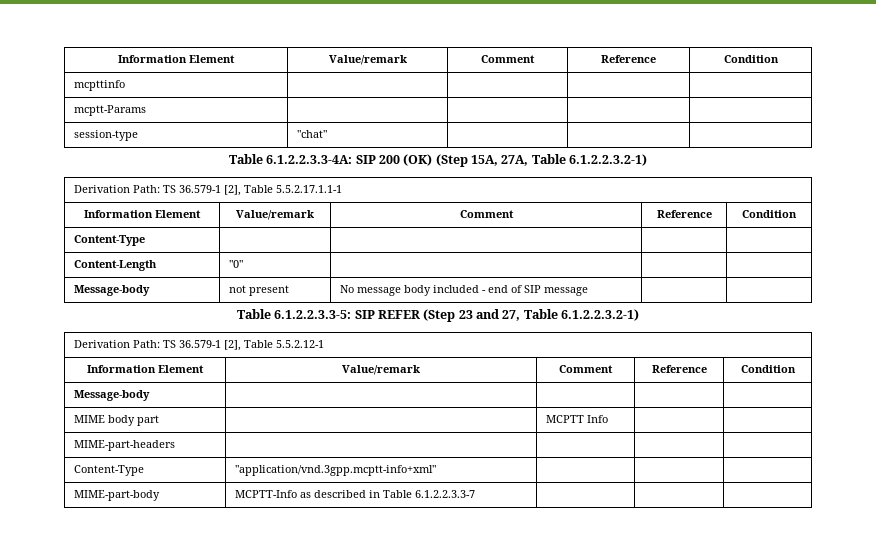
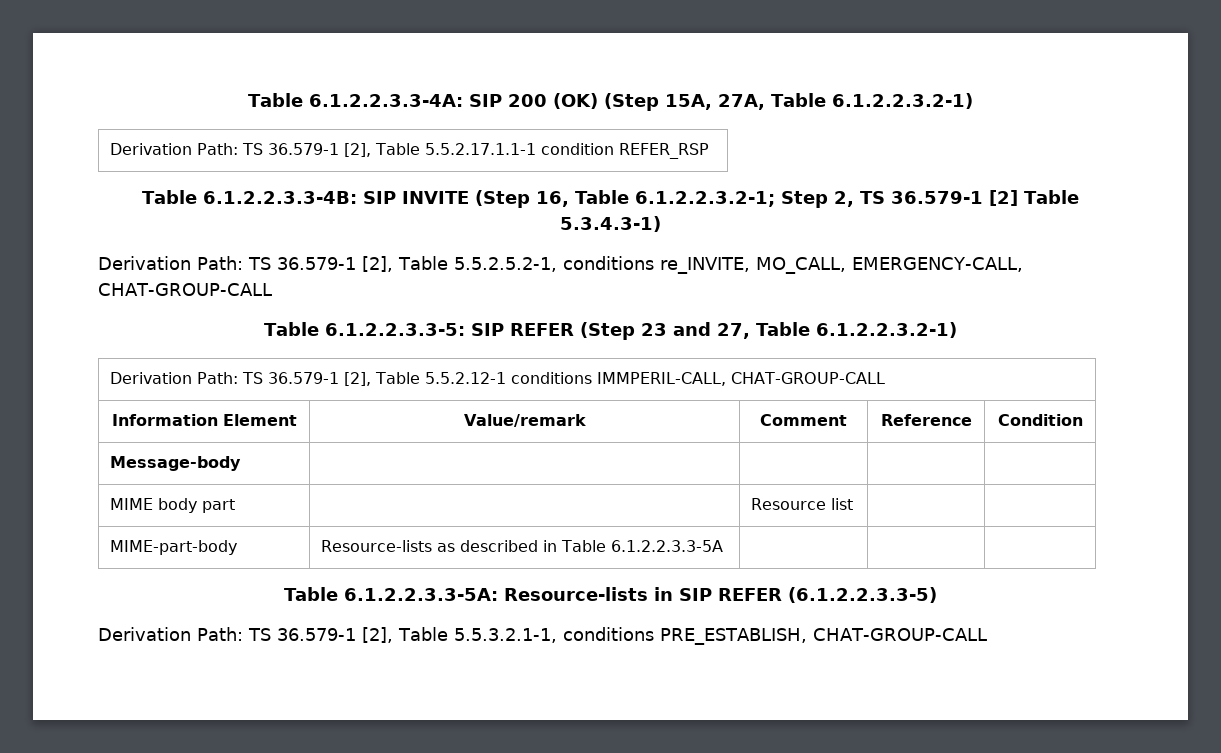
[118,55,235,63] [328,55,407,65] [481,55,535,63] [601,55,656,63] [723,55,779,63] [73,80,125,91] [73,105,146,116] [73,130,138,141] [296,130,327,138] Information Element | Value/remark | Comment | Reference | Condition // mcpttinfo | | | | // mcptt-Params | | | | // session-type | "chat" | | | // -> (248, 100) none
[84,210,201,218] [236,210,314,220] [459,210,514,218] [656,210,712,218] [742,210,797,218] [73,235,145,246] [73,260,157,271] [228,260,243,268] [73,285,150,296] [228,285,289,296] [339,285,588,296] // Information Element | Value/remark | Comment | Reference | Condition // Content-Type | | | | // Content-Length | "0" | | | // Message-body | not present | No message body included - end of SIP message | | -> [541,143,710,159] [141,190,1080,208] [560,216,661,232] [98,256,1023,274] [98,283,272,296] condition REFER_RSP // Table 6.1.2.2.3.3-4B: SIP INVITE (Step 16, Table 6.1.2.2.3.2-1; Step 2, TS 36.579-1 [2] Table 5.3.4.3-1) // Derivation Path: TS 36.579-1 [2], Table 5.5.2.5.2-1, conditions re_INVITE, MO_CALL, EMERGENCY-CALL, CHAT-GROUP-CALL
(324, 344) none -> [511,372,886,386] conditions IMMPERIL-CALL, CHAT-GROUP-CALL
[545,415,608,423] [73,440,175,451] [73,465,144,476] [234,465,436,476] MCPTT Info | | // MIME-part-headers | | | | // Content-Type | "application/vnd.3gpp.mcptt-info+xml" | -> [751,498,854,510] Resource list
[234,490,297,498] MCPTT-Info -> [321,540,433,552] Resource-lists
[414,490,475,498] 6.1.2.2.3.3-7 | | | -> [611,540,724,552] [283,587,938,603] [98,627,987,645] 6.1.2.2.3.3-5A | | | // Table 6.1.2.2.3.3-5A: Resource-lists in SIP REFER (6.1.2.2.3.3-5) // Derivation Path: TS 36.579-1 [2], Table 5.5.3.2.1-1, conditions PRE_ESTABLISH, CHAT-GROUP-CALL

